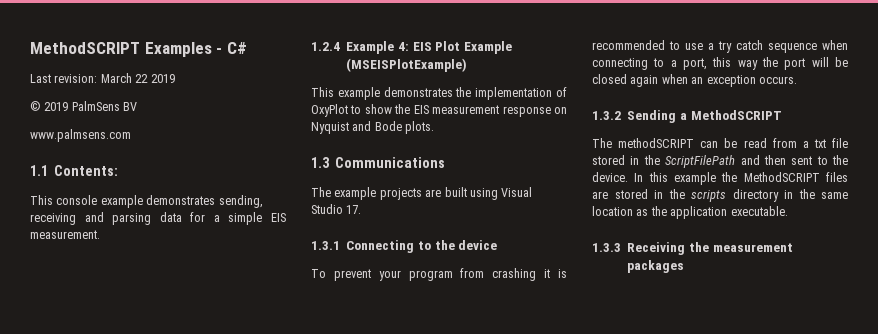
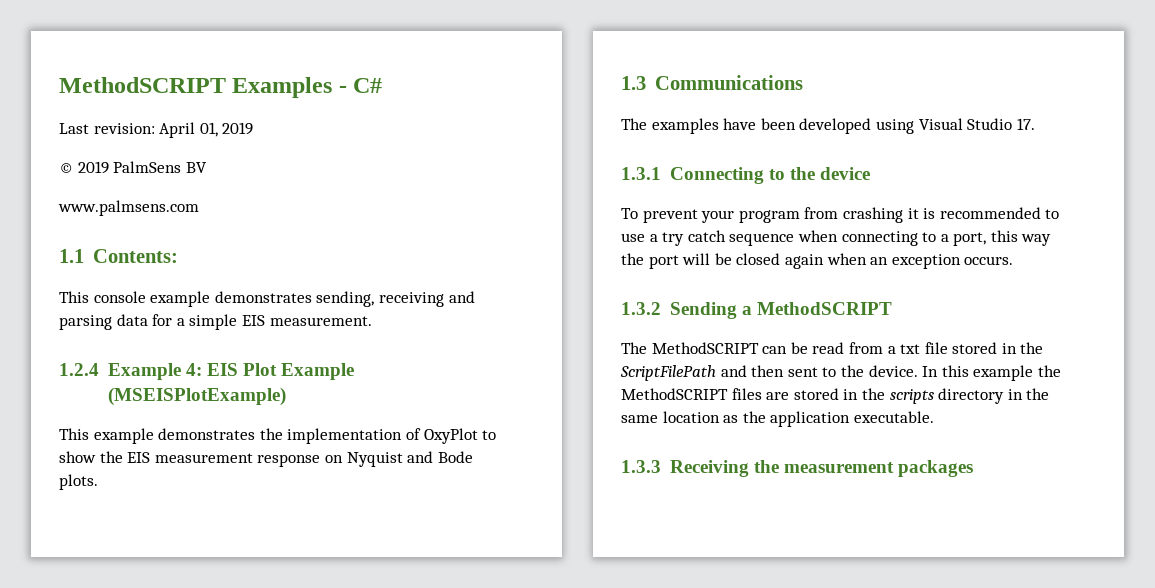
[100,73,149,83] March 22 -> [159,122,218,138] April 01,
[334,187,467,200] example projects are built -> [651,118,872,134] examples have been developed
[618,138,695,148] methodSCRIPT -> [651,342,759,354] MethodSCRIPT

